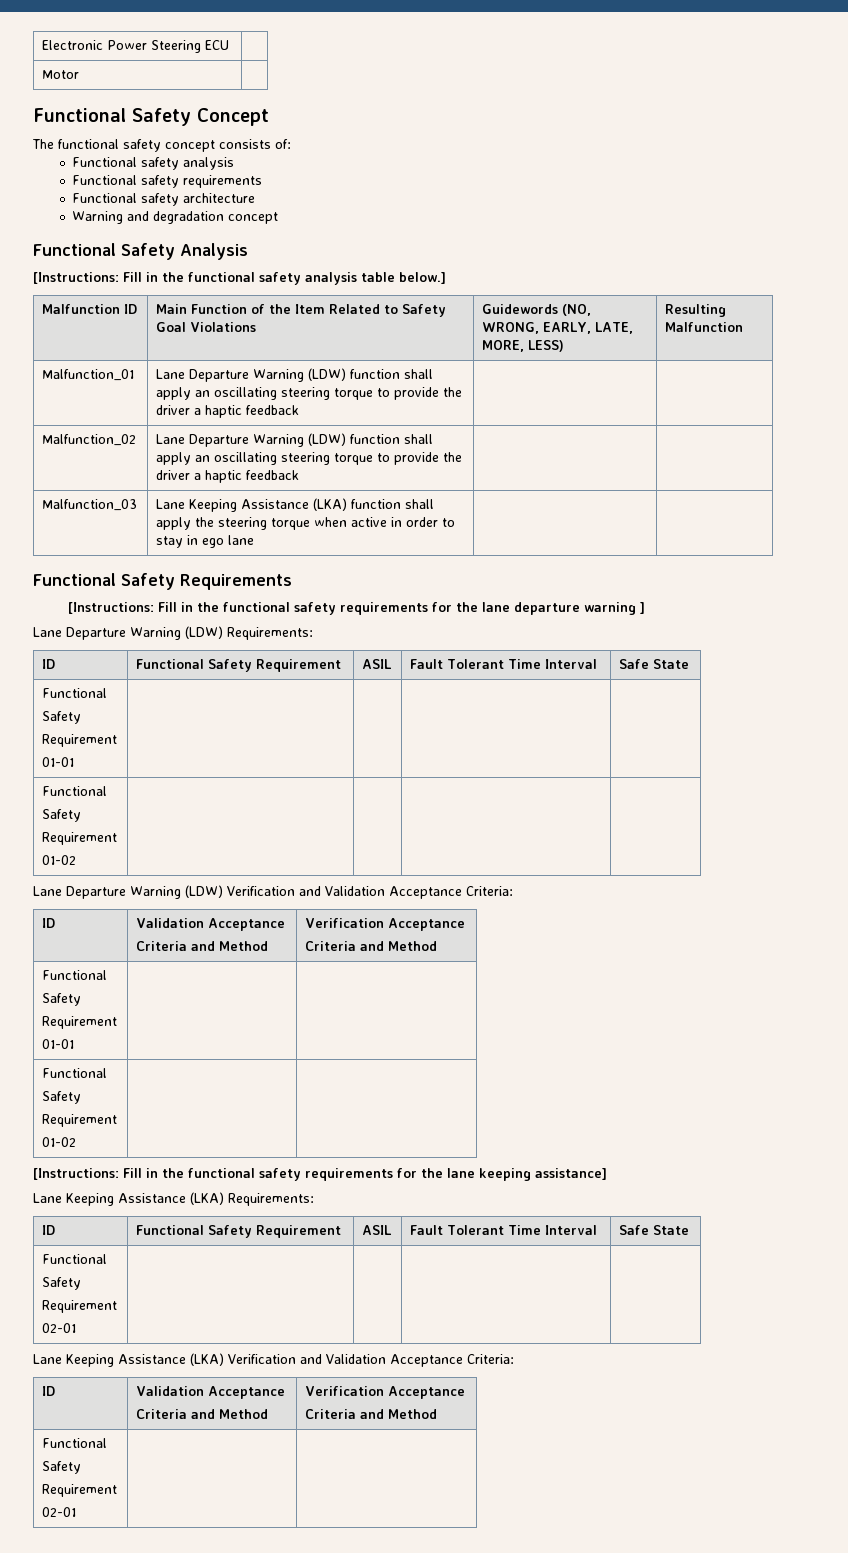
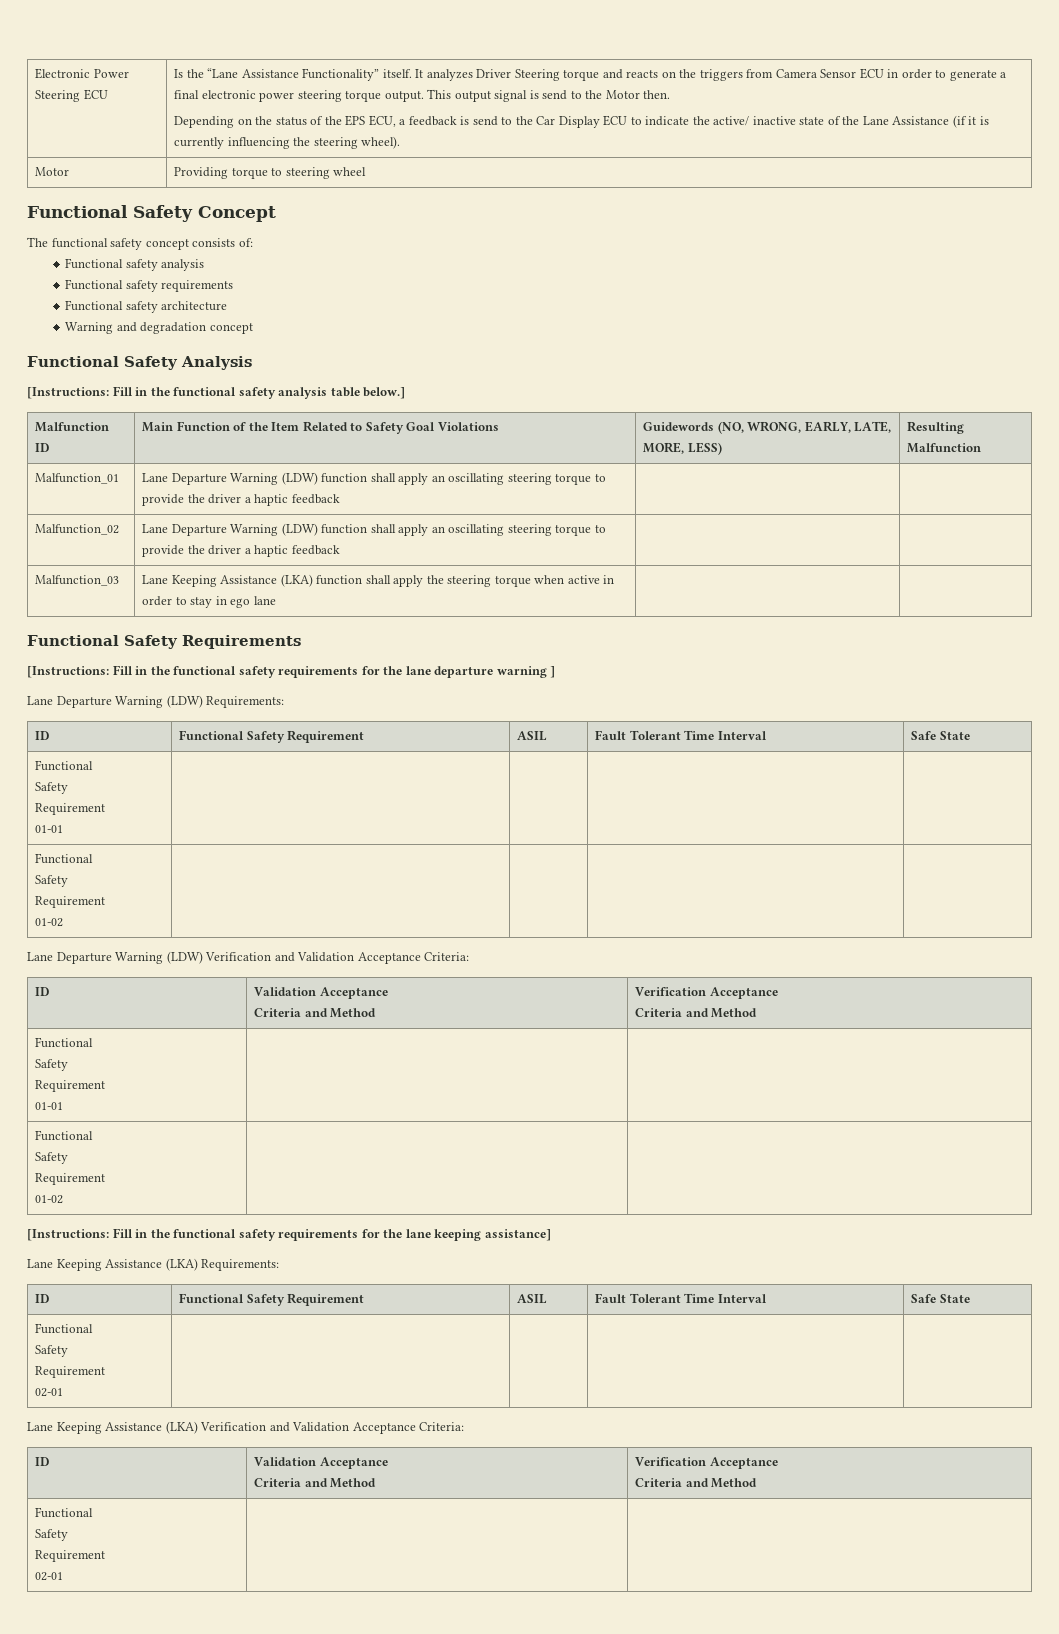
[42,70,80,79] // Motor | -> [174,68,1007,81] [174,89,671,102] [174,115,989,128] [174,136,401,149] [35,167,70,176] [174,167,367,179] Is the “Lane Assistance Functionality” itself. It analyzes Driver Steering torque and reacts on the triggers from Camera Sensor ECU in order to generate a final electronic power steering torque output. This output signal is send to the Motor then. // Depending on the status of the EPS ECU, a feedback is send to the Car Display ECU to indicate the active/ inactive state of the Lane Assistance (if it is currently influencing the steering wheel). // Motor | Providing torque to steering wheel

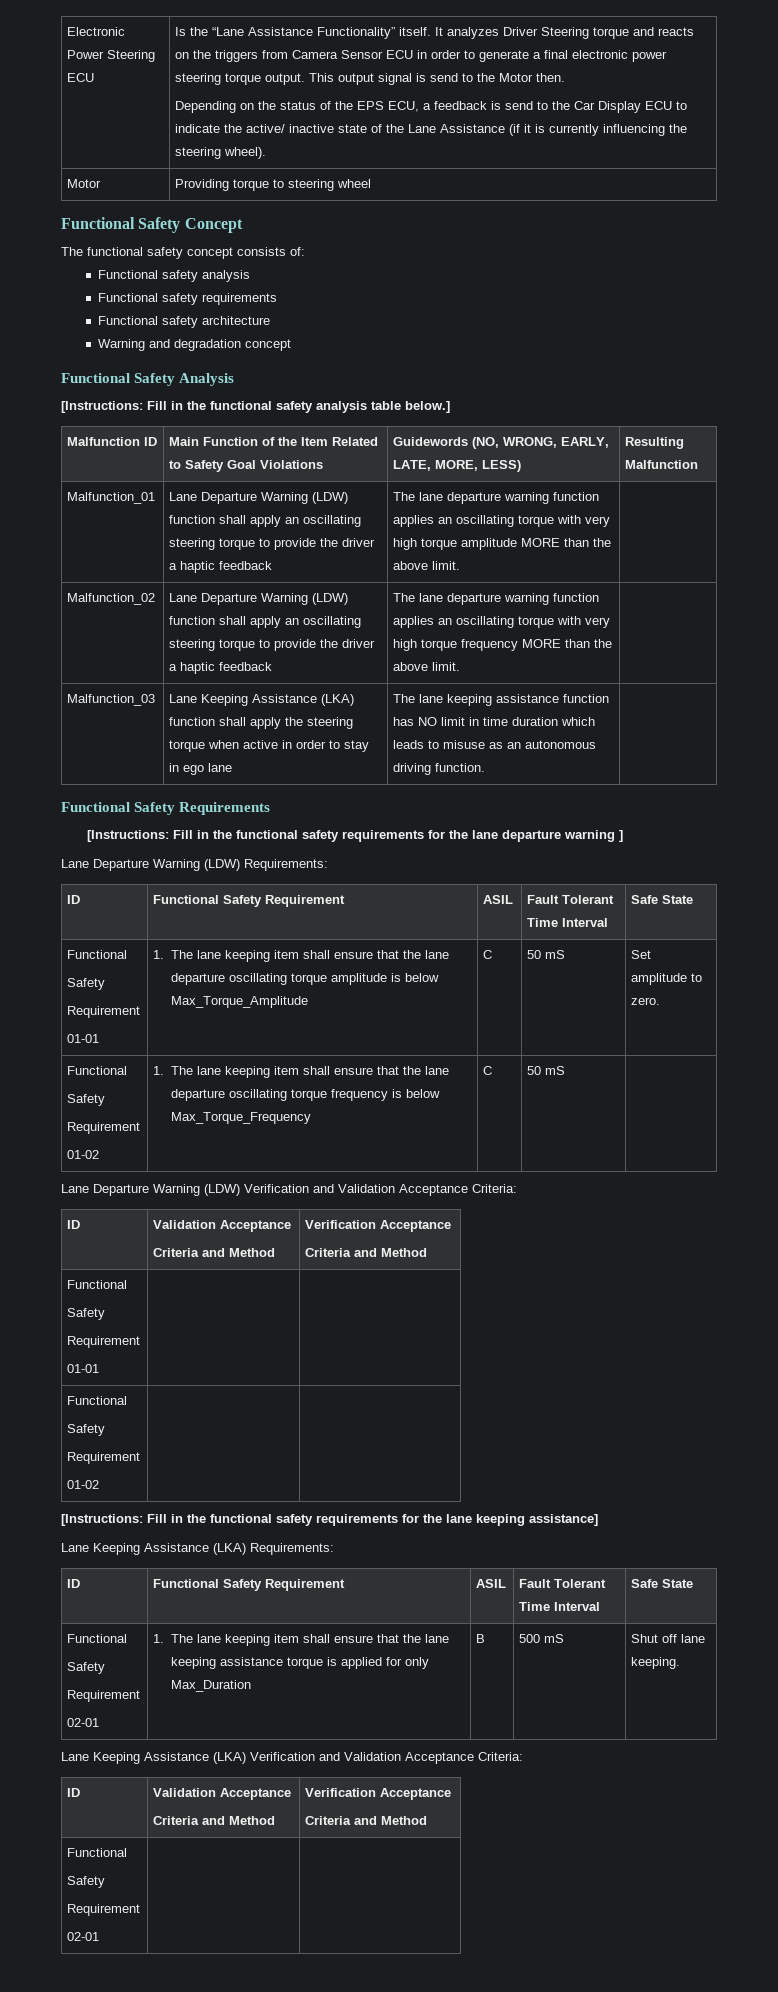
(340, 499) none -> [393,492,600,504] [393,515,611,527] [393,538,612,550] [393,561,461,570] The lane departure warning function applies an oscillating torque with very high torque amplitude MORE than the above limit.
(340, 550) none -> [393,593,600,605] [393,616,611,628] [393,639,613,651] [393,662,461,671] The lane departure warning function applies an oscillating torque with very high torque frequency MORE than the above limit.
(276, 600) none -> [393,694,610,706] [393,717,596,726] [393,740,597,749] [393,763,486,775] The lane keeping assistance function has NO limit in time duration which leads to misuse as an autonomous driving function.
[35,853,94,864] [35,875,69,887] [35,896,106,908] [35,918,64,927] | | | // Functional // Safety // Requirement // 01-02 | | | -> [153,950,449,962] [170,973,439,985] [170,996,308,1008] [483,950,493,959] [527,950,566,959] [631,950,652,959] [631,973,703,985] [631,997,661,1005] [67,1066,128,1075] [67,1094,106,1106] [67,1122,141,1134] [67,1150,100,1159] [153,1066,449,1078] [170,1089,440,1101] [170,1112,311,1124] [483,1066,493,1075] [527,1066,566,1075] 1. The lane keeping item shall ensure that the lane departure oscillating torque amplitude is below Max_Torque_Amplitude | C | 50 mS | Set amplitude to zero. // Functional // Safety // Requirement // 01-02 | 1. The lane keeping item shall ensure that the lane departure oscillating torque frequency is below Max_Torque_Frequency | C | 50 mS
(64, 1392) | | | -> [153,1634,449,1646] [170,1657,429,1669] [170,1680,251,1692] [476,1634,486,1643] [519,1634,565,1643] [631,1634,706,1643] [631,1657,681,1669] 1. The lane keeping item shall ensure that the lane keeping assistance torque is applied for only Max_Duration | B | 500 mS | Shut off lane keeping.

